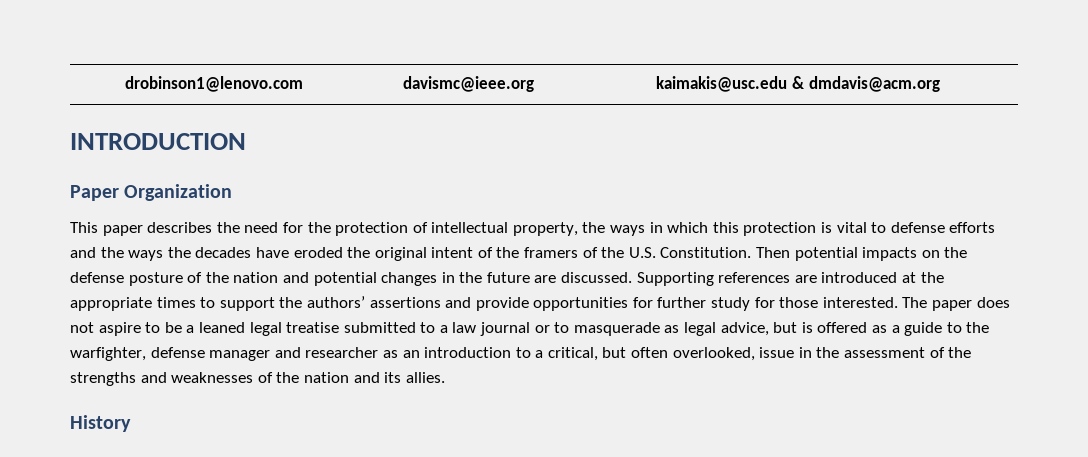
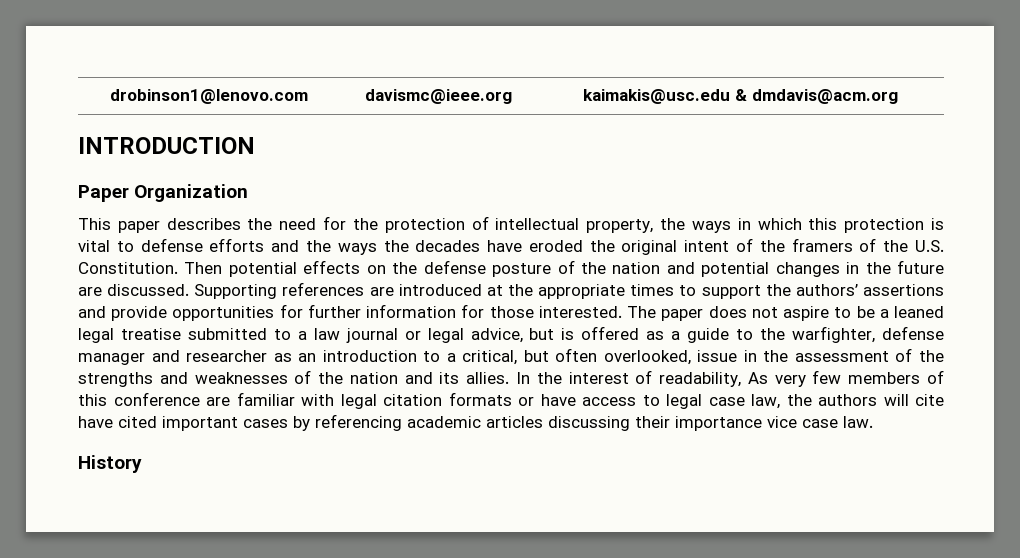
[862,247,918,261] impacts -> [303,260,361,274] effects
[711,297,751,311] study -> [366,304,457,318] information
[554,322,680,336] to masquerade as -> (421, 335) none
(445, 377) none -> [516,370,945,387] [78,392,944,409] [78,414,873,431] In the interest of readability, As very few members of this conference are familiar with legal citation formats or have access to legal case law, the authors will cite have cited important cases by referencing academic articles discussing their importance vice case law.

